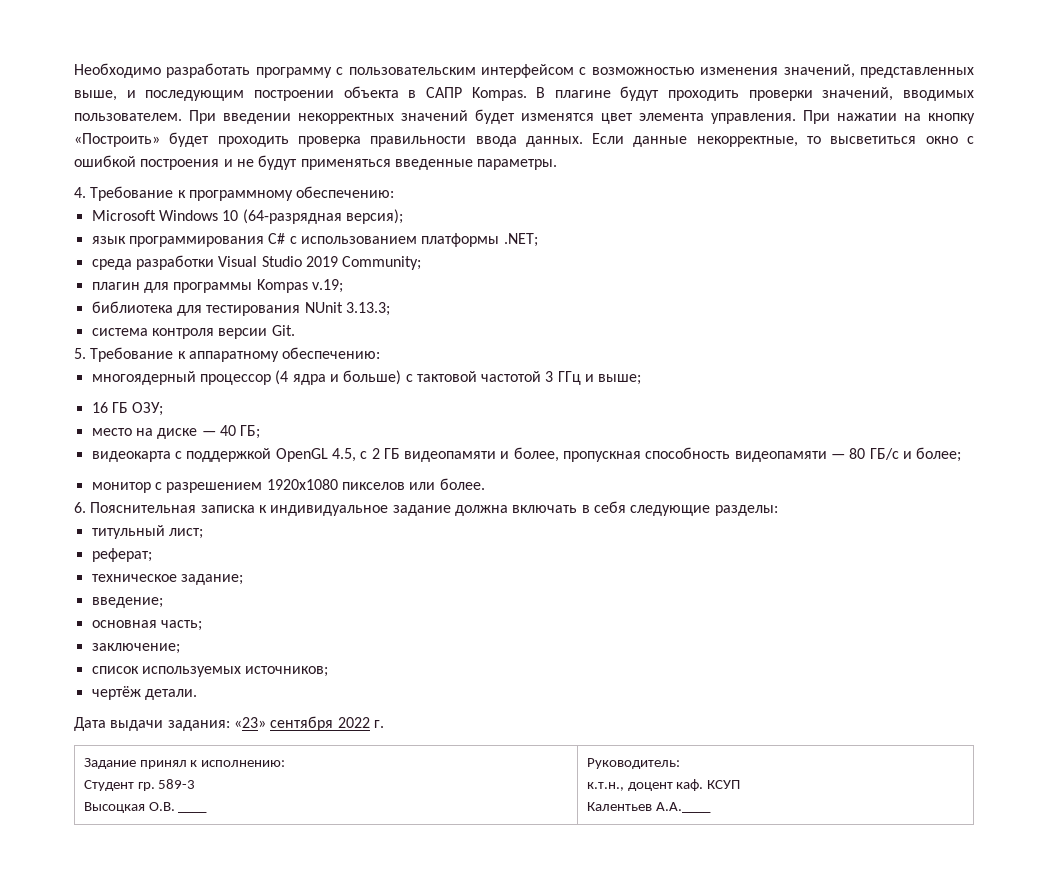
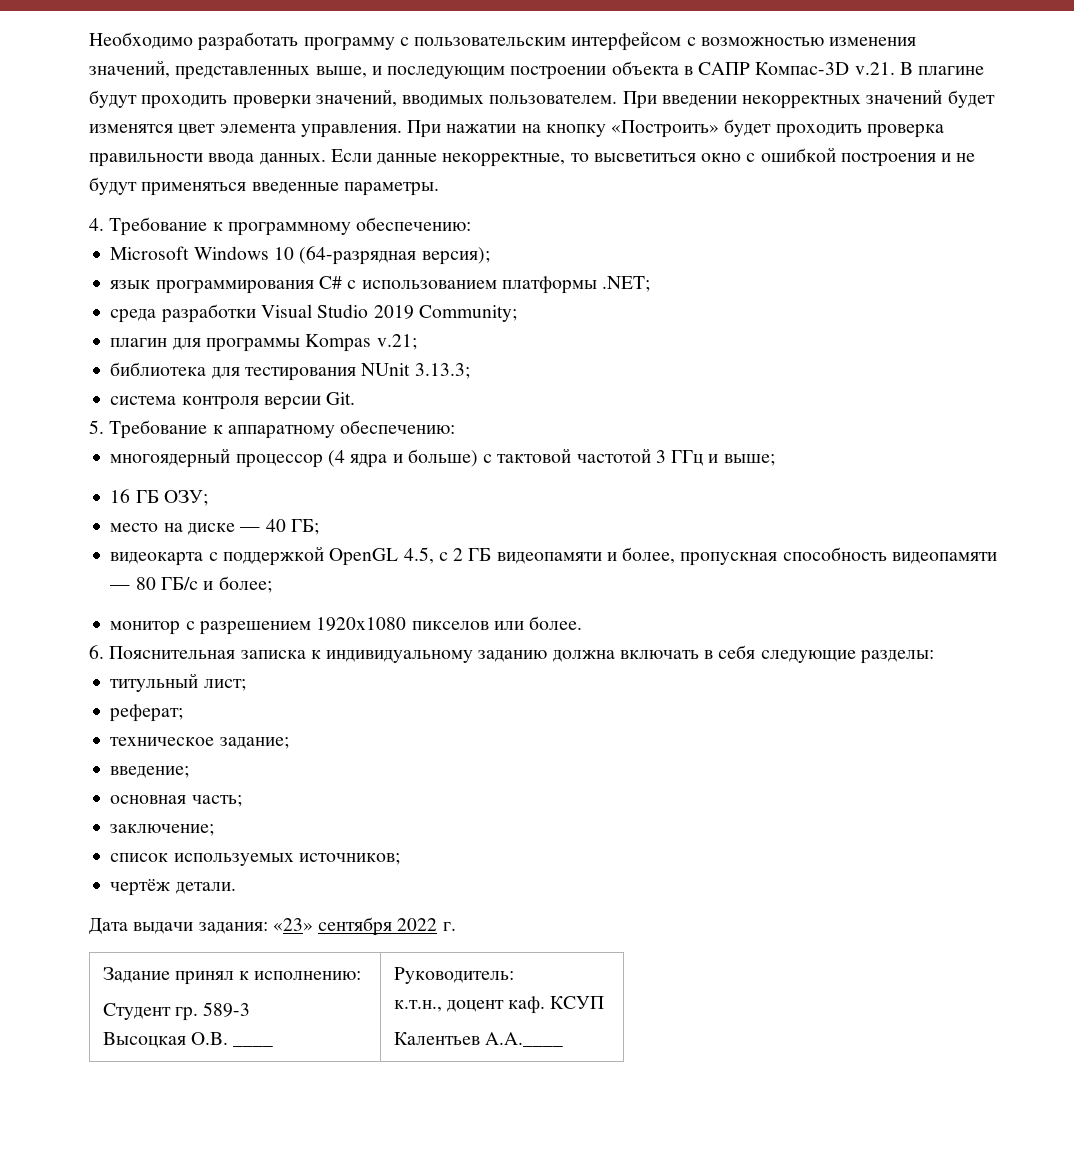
[471,87,527,101] Kompas. -> [755,62,895,75] Компас-3D v.21.
[311,279,343,293] v.19; -> [376,334,417,350] v.21;
[270,505,451,516] индивидуальное задание -> [326,650,548,663] индивидуальному заданию

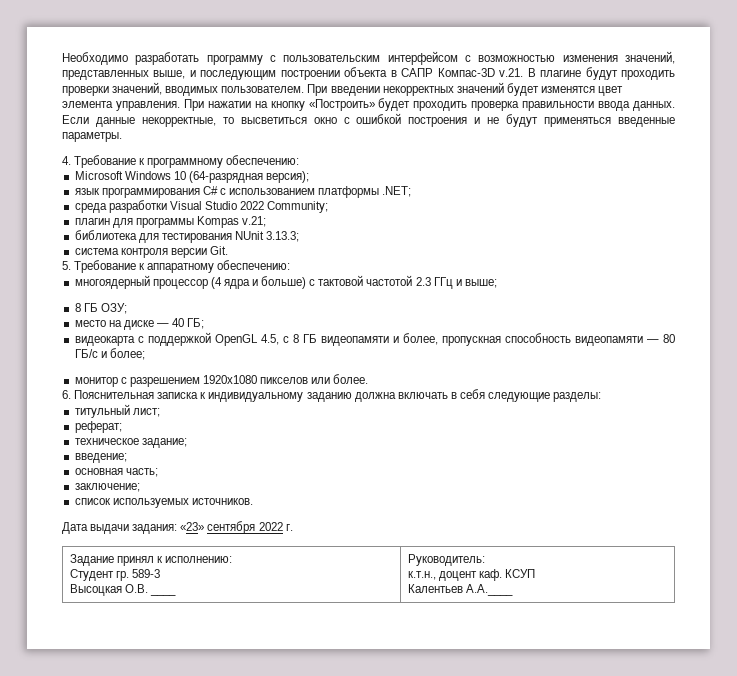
[373,305,414,319] 2019 -> [240,201,265,210] 2022
[655,450,666,463] 3 -> [415,277,431,286] 2.3
[110,489,131,503] 16 -> [74,303,81,312] 8
[453,548,464,561] 2 -> [292,334,299,343] 8
[298,853,400,865] [110,879,236,896] источников; // чертёж детали. -> [191,498,253,505] источников.

